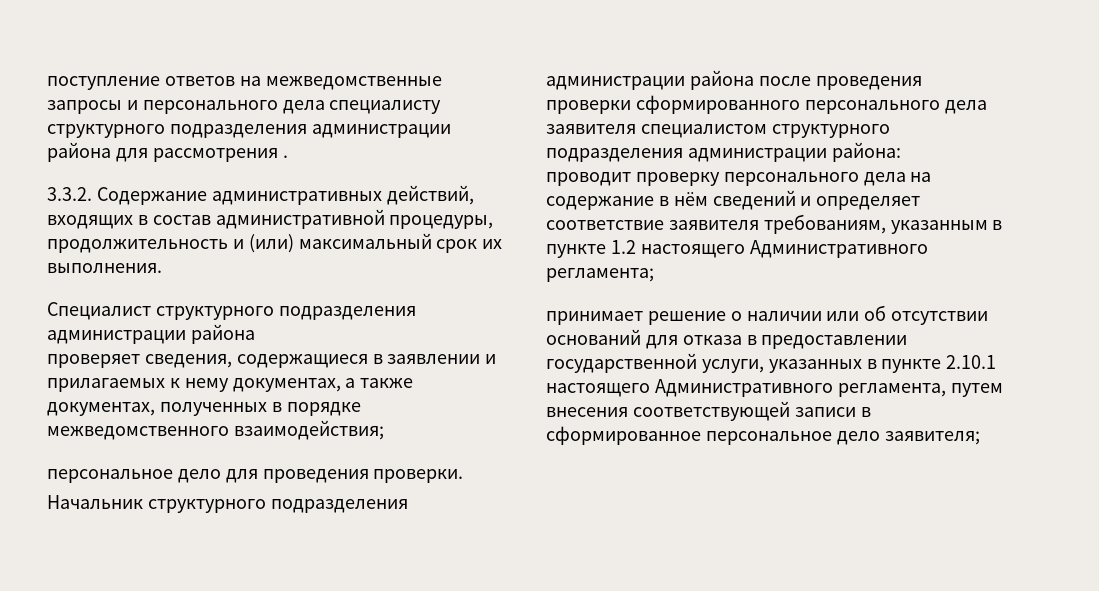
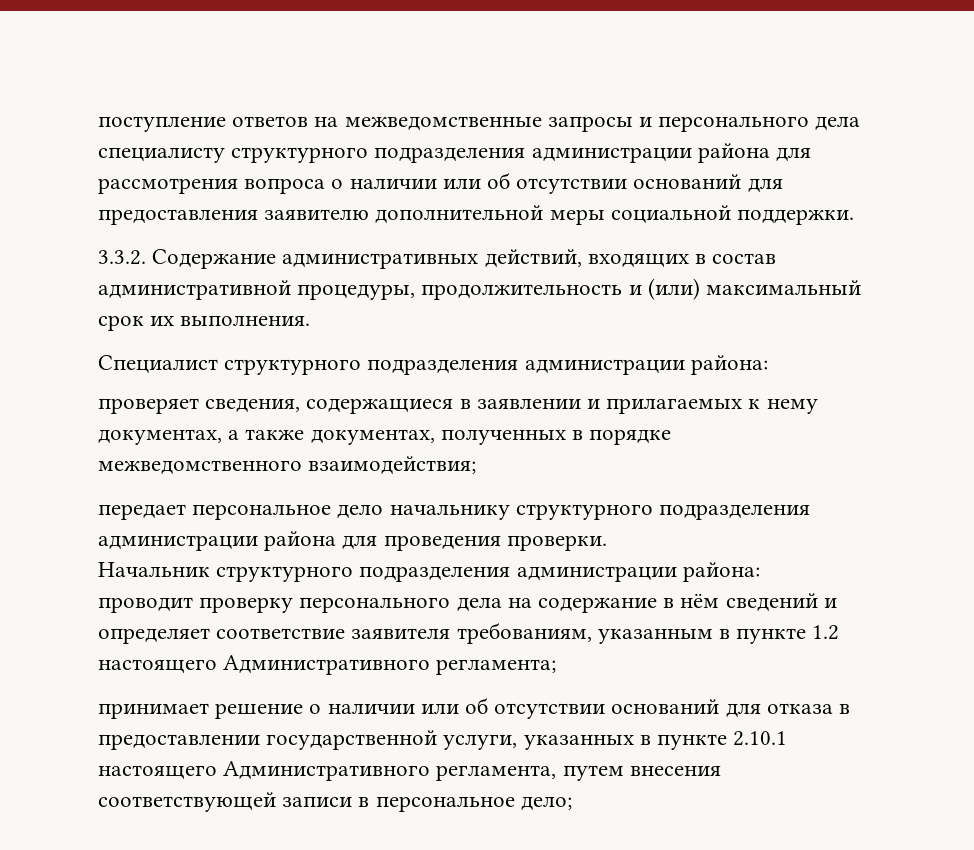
[282,155,288,158] . -> [244,172,783,194] [98,205,855,225] вопроса о наличии или об отсутствии оснований для предоставления заявителю дополнительной меры социальной поддержки.
[190,324,255,344] района -> [690,355,768,375] района:
[47,469,221,483] персональное дело -> [98,504,811,520] [98,531,337,551] передает персональное дело начальнику структурного подразделения администрации района
[689,70,922,90] [546,95,987,114] [546,124,890,138] [546,148,827,162] района после проведения проверки сформированного персонального дела заявителя специалистом структурного подразделения администрации -> (677, 574) none
[546,426,980,445] сформированное персональное дело заявителя; -> [375,796,572,812] персональное дело;

